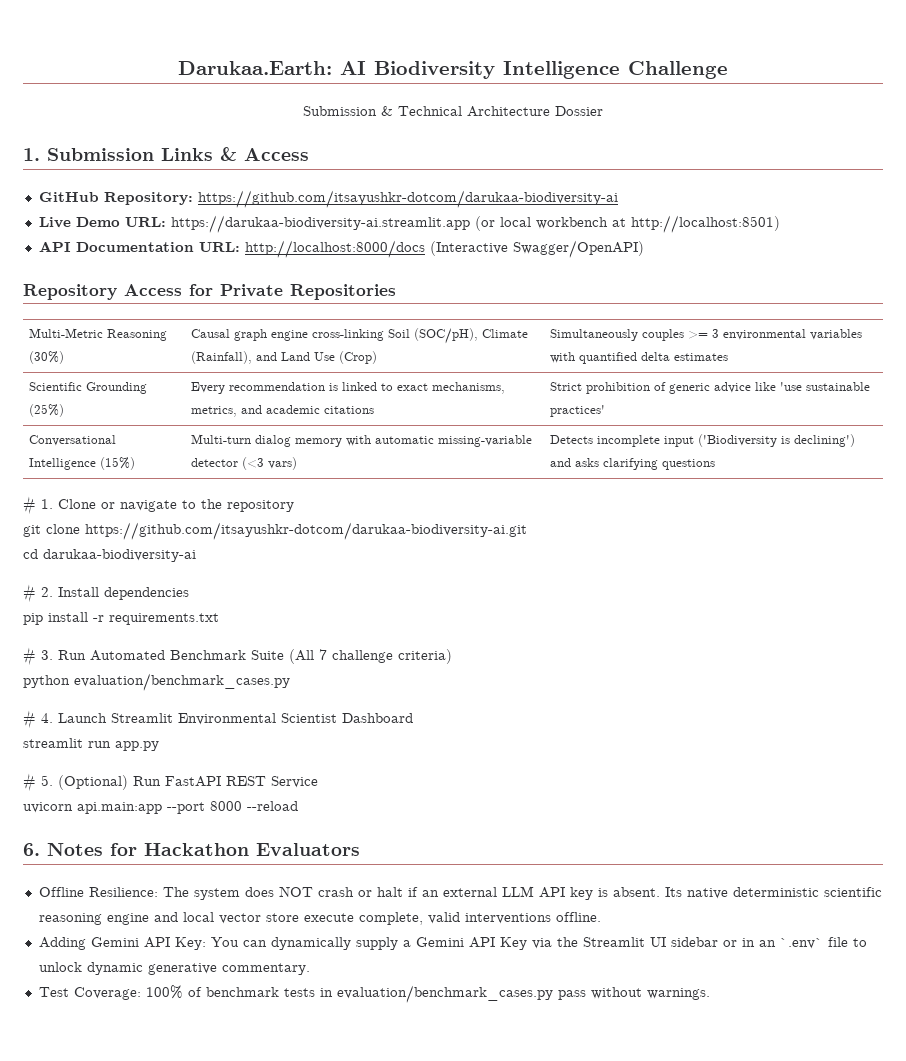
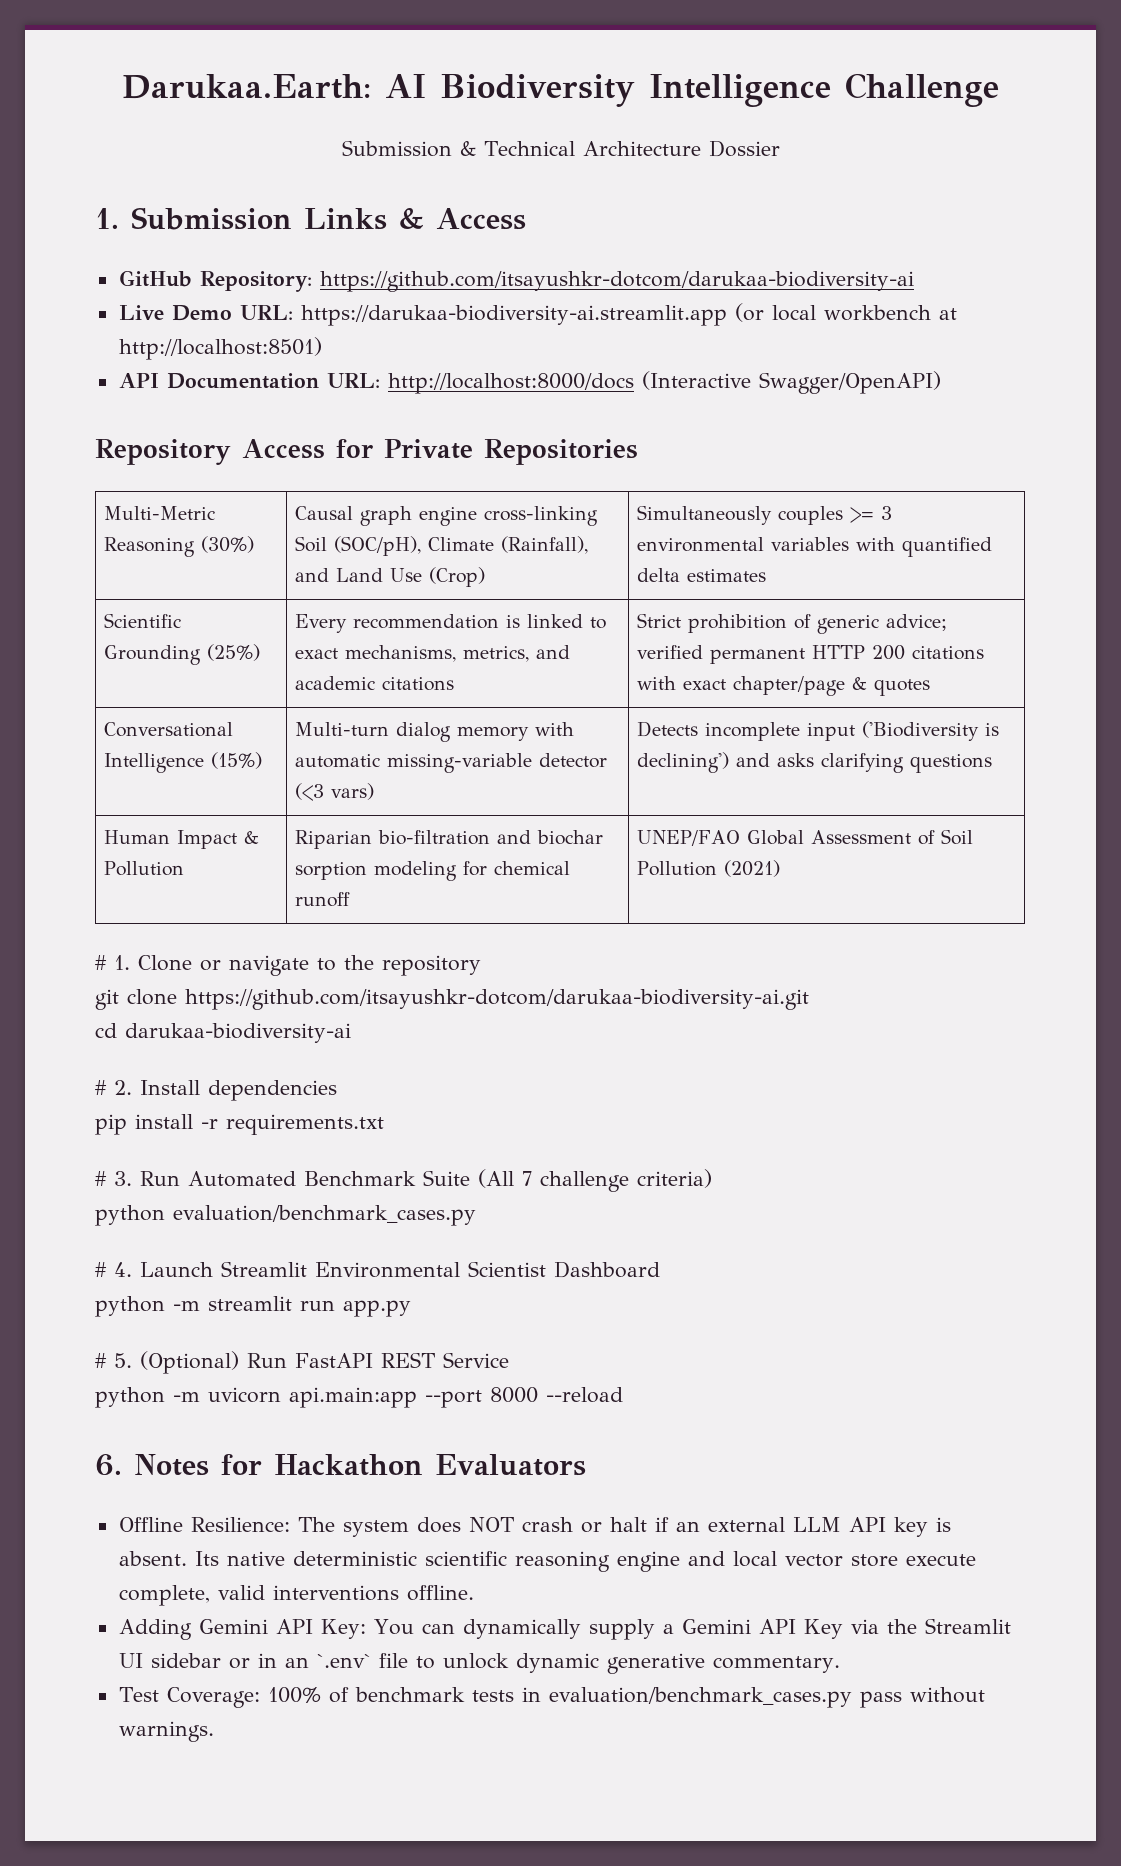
[713,382,870,393] [549,405,605,417] advice like 'use sustainable practices' -> [886,614,948,631] [637,645,985,664] [637,676,931,696] advice; verified permanent HTTP 200 citations with exact chapter/page & quotes
(715, 464) none -> [104,830,260,849] [104,861,185,876] [295,830,604,849] [295,861,571,881] [295,892,351,907] [637,829,974,846] [637,860,781,877] // Human Impact & Pollution | Riparian bio-filtration and biochar sorption modeling for chemical runoff | UNEP/FAO Global Assessment of Soil Pollution (2021)
(413, 718) none -> [95,1296,200,1317] python -m
(318, 782) none -> [95,1387,200,1408] python -m

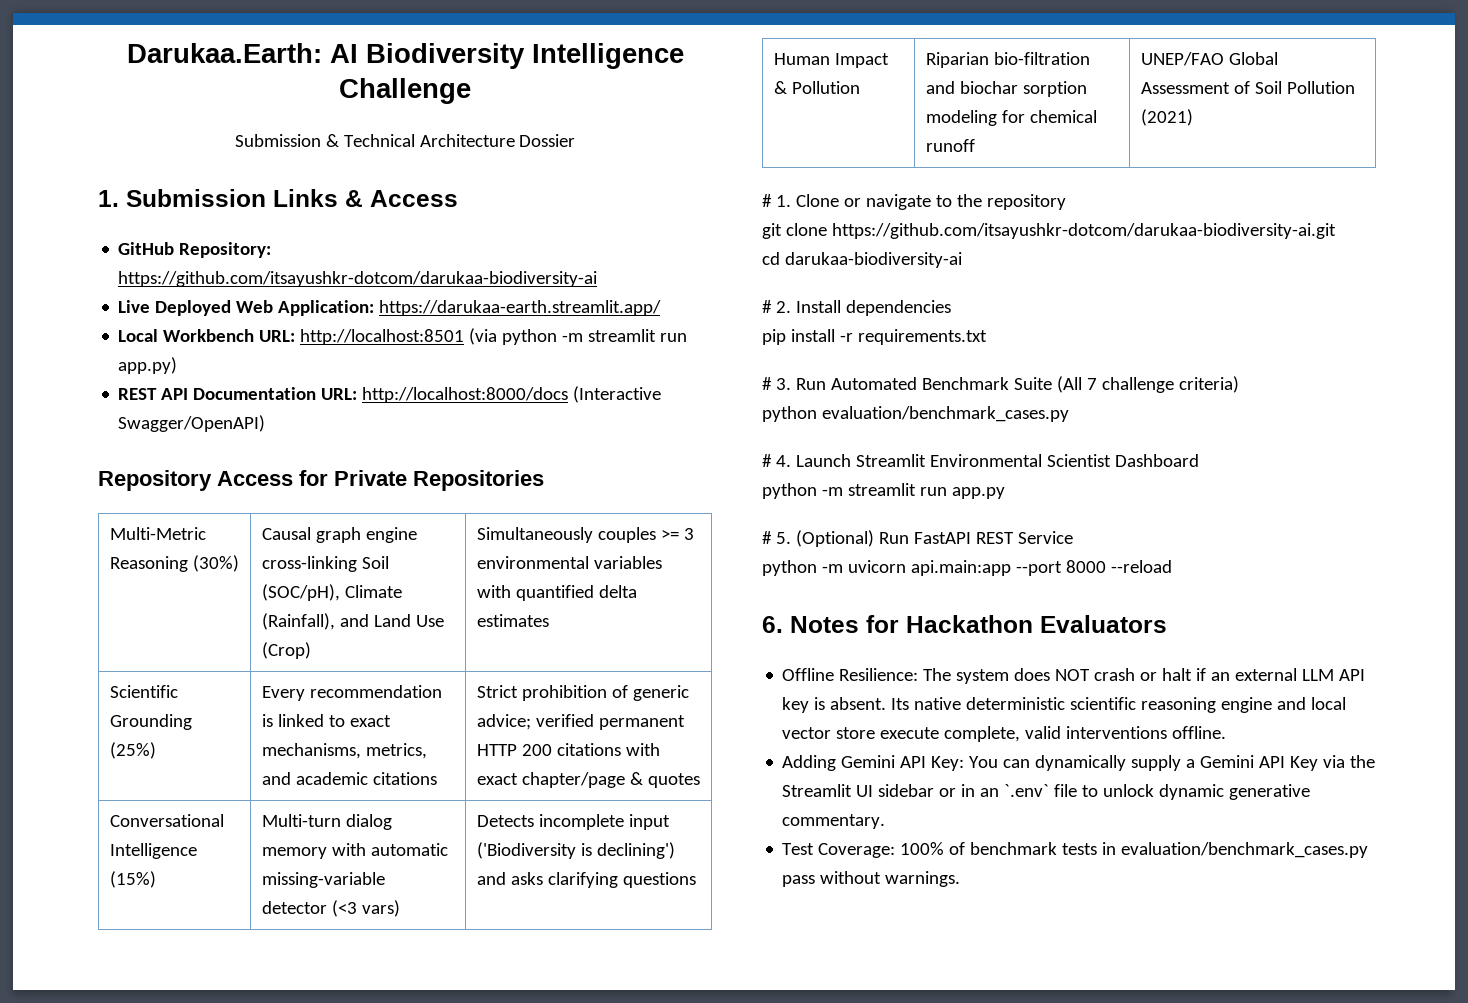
[171,303,957,326] [118,337,322,360] Demo URL: https://darukaa-biodiversity-ai.streamlit.app (or local workbench at http://localhost:8501) // -> [155,300,662,316] [118,328,688,345] [118,357,178,374] [118,388,158,400] Deployed Web Application: https://darukaa-earth.streamlit.app/ // Local Workbench URL: http://localhost:8501 (via python -m streamlit run app.py) // REST

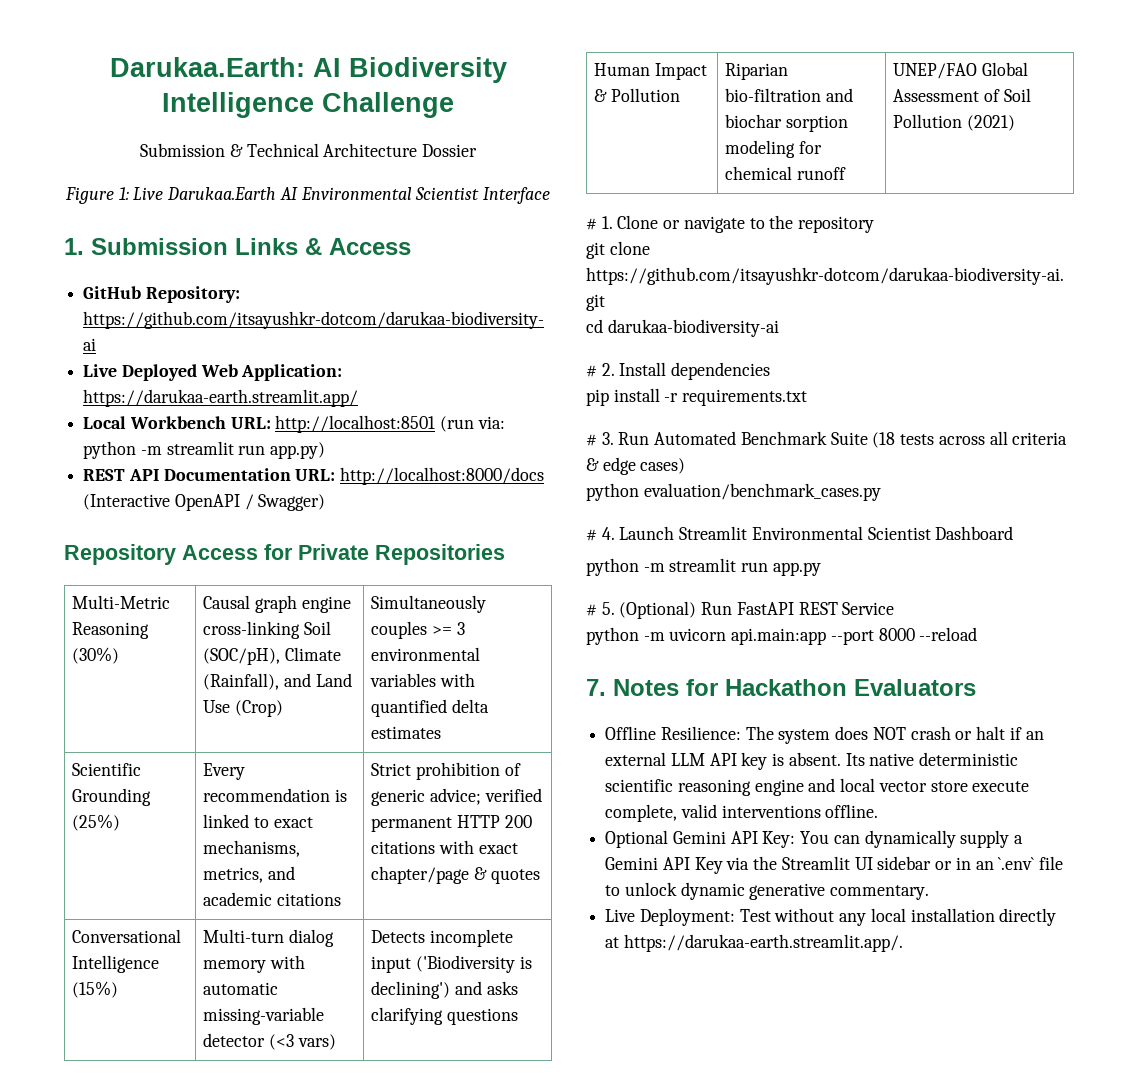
(576, 140) none -> [64,187,551,204] // Figure 1: Live Darukaa.Earth AI Environmental Scientist Interface
[469,328,498,345] (via -> [440,416,505,432] (run via:
[118,415,266,432] Swagger/OpenAPI) -> [174,494,326,511] OpenAPI / Swagger)
[1056,376,1239,393] (All 7 challenge criteria) -> [872,431,1068,448] [586,457,686,475] (18 tests across all criteria & edge cases)
[762,616,783,633] 6. -> [586,679,606,696] 7.
[782,755,837,771] Adding -> [605,830,669,848] Optional
[782,842,1369,858] [782,871,961,887] Test Coverage: 100% of benchmark tests in evaluation/benchmark_cases.py pass without warnings. -> [605,908,1057,926] [605,934,903,952] Live Deployment: Test without any local installation directly at https://darukaa-earth.streamlit.app/.

